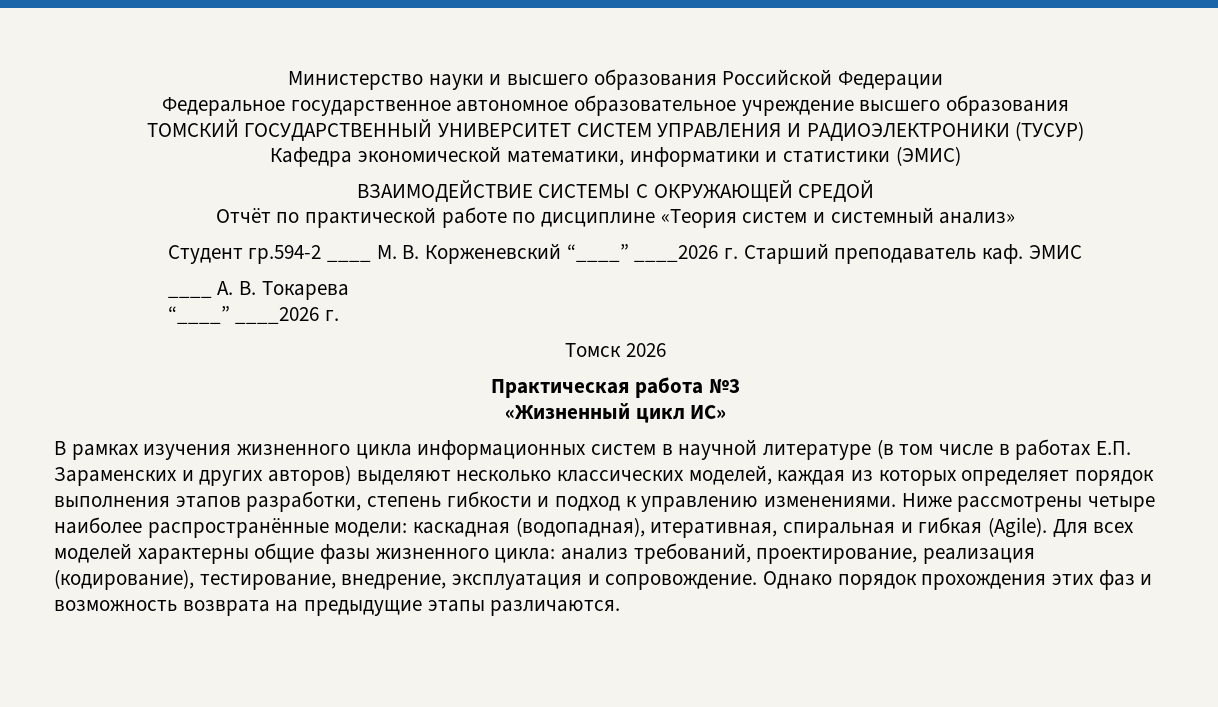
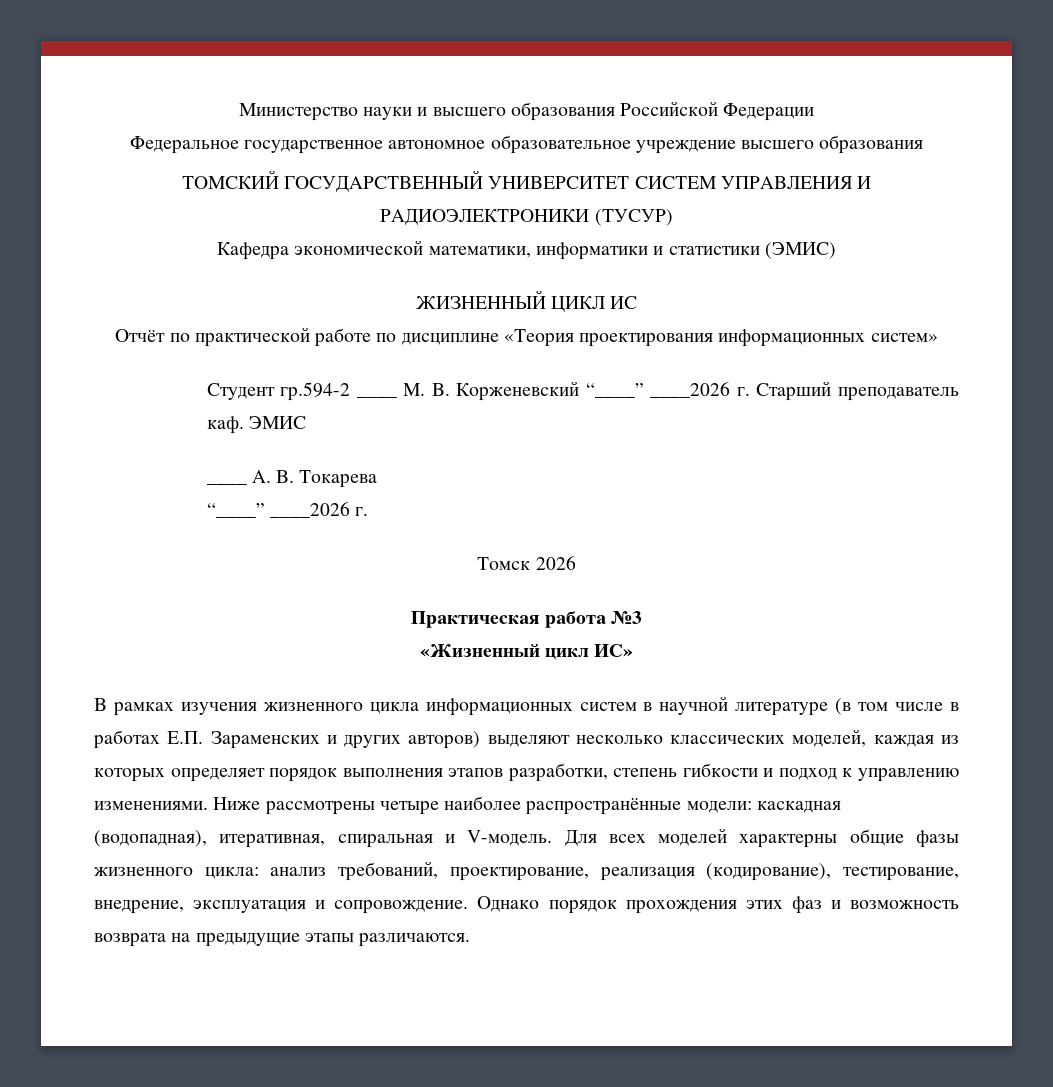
[356,180,875,202] ВЗАИМОДЕЙСТВИЕ СИСТЕМЫ С ОКРУЖАЮЩЕЙ СРЕДОЙ -> [415,290,638,312] ЖИЗНЕННЫЙ ЦИКЛ ИС
[742,207,1016,224] систем и системный анализ» -> [579,329,938,347] проектирования информационных систем»
[918,517,1048,538] гибкая (Agile). -> [467,830,553,846] V-модель.

